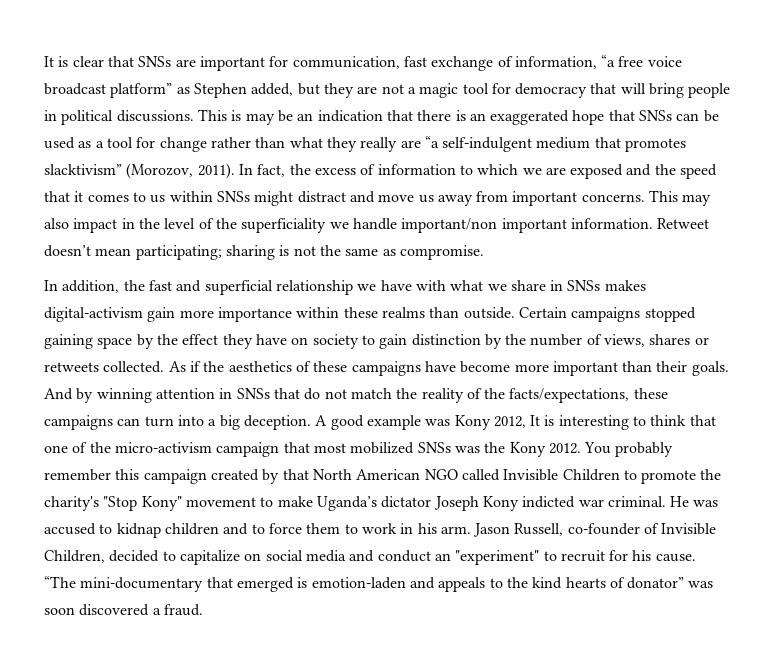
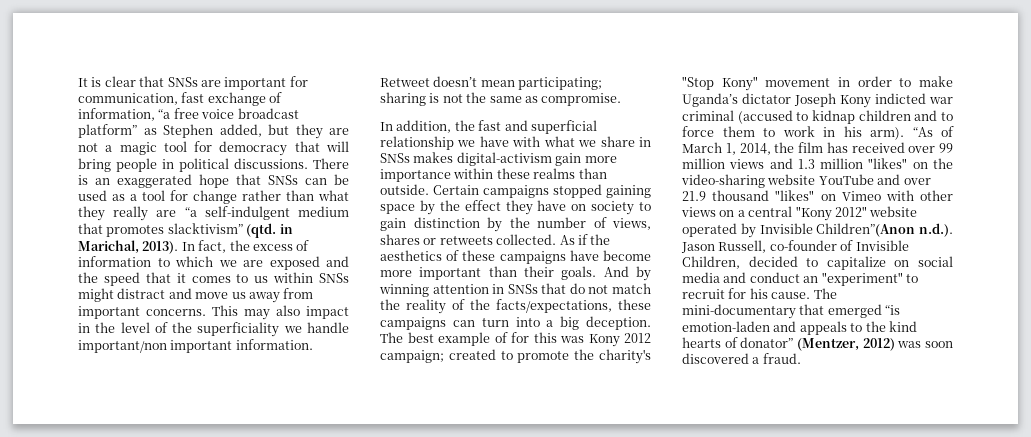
[197,109,452,125] This is may be an indication that there -> [313,158,349,169] There
[126,163,235,179] (Morozov, 2011). -> [246,223,293,238] [78,240,179,254] (qtd. in Marichal, 2013).
[315,415,716,430] [44,442,674,457] [44,469,620,484] A good example was Kony 2012, It is interesting to think that one of the micro-activism campaign that most mobilized SNSs was the Kony 2012. You probably remember this campaign created by that North American NGO called Invisible Children -> [380,332,651,347] [380,349,496,363] The best example of for this was Kony 2012 campaign; created
(256, 502) none -> [838,76,892,87] in order
[607,496,719,507] [44,523,96,535] criminal. He was accused -> [682,110,793,124] criminal (accused
[440,526,471,534] arm. -> [870,126,954,140] [682,142,953,155] [682,158,953,169] [681,174,931,188] [682,190,953,201] [681,206,918,221] [682,223,953,238] arm). “As of March 1, 2014, the film has received over 99 million views and 1.3 million "likes" on the video-sharing website YouTube and over 21.9 thousand "likes" on Vimeo with other views on a central "Kony 2012" website operated by Invisible Children”(Anon n.d.).
[44,576,76,588] “The -> [813,288,837,299] The
[297,577,308,588] is -> [885,305,901,315] “is
(685, 583) none -> [797,338,895,351] (Mentzer, 2012)

